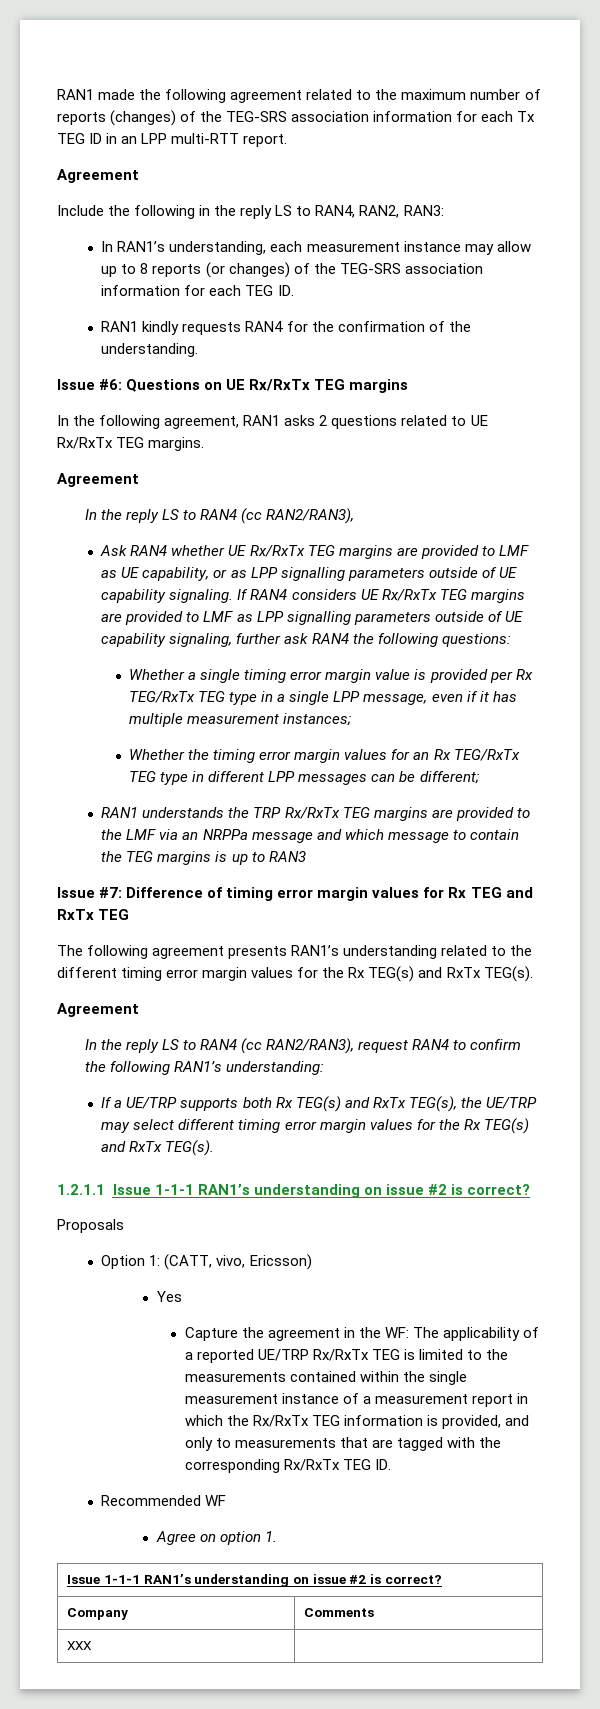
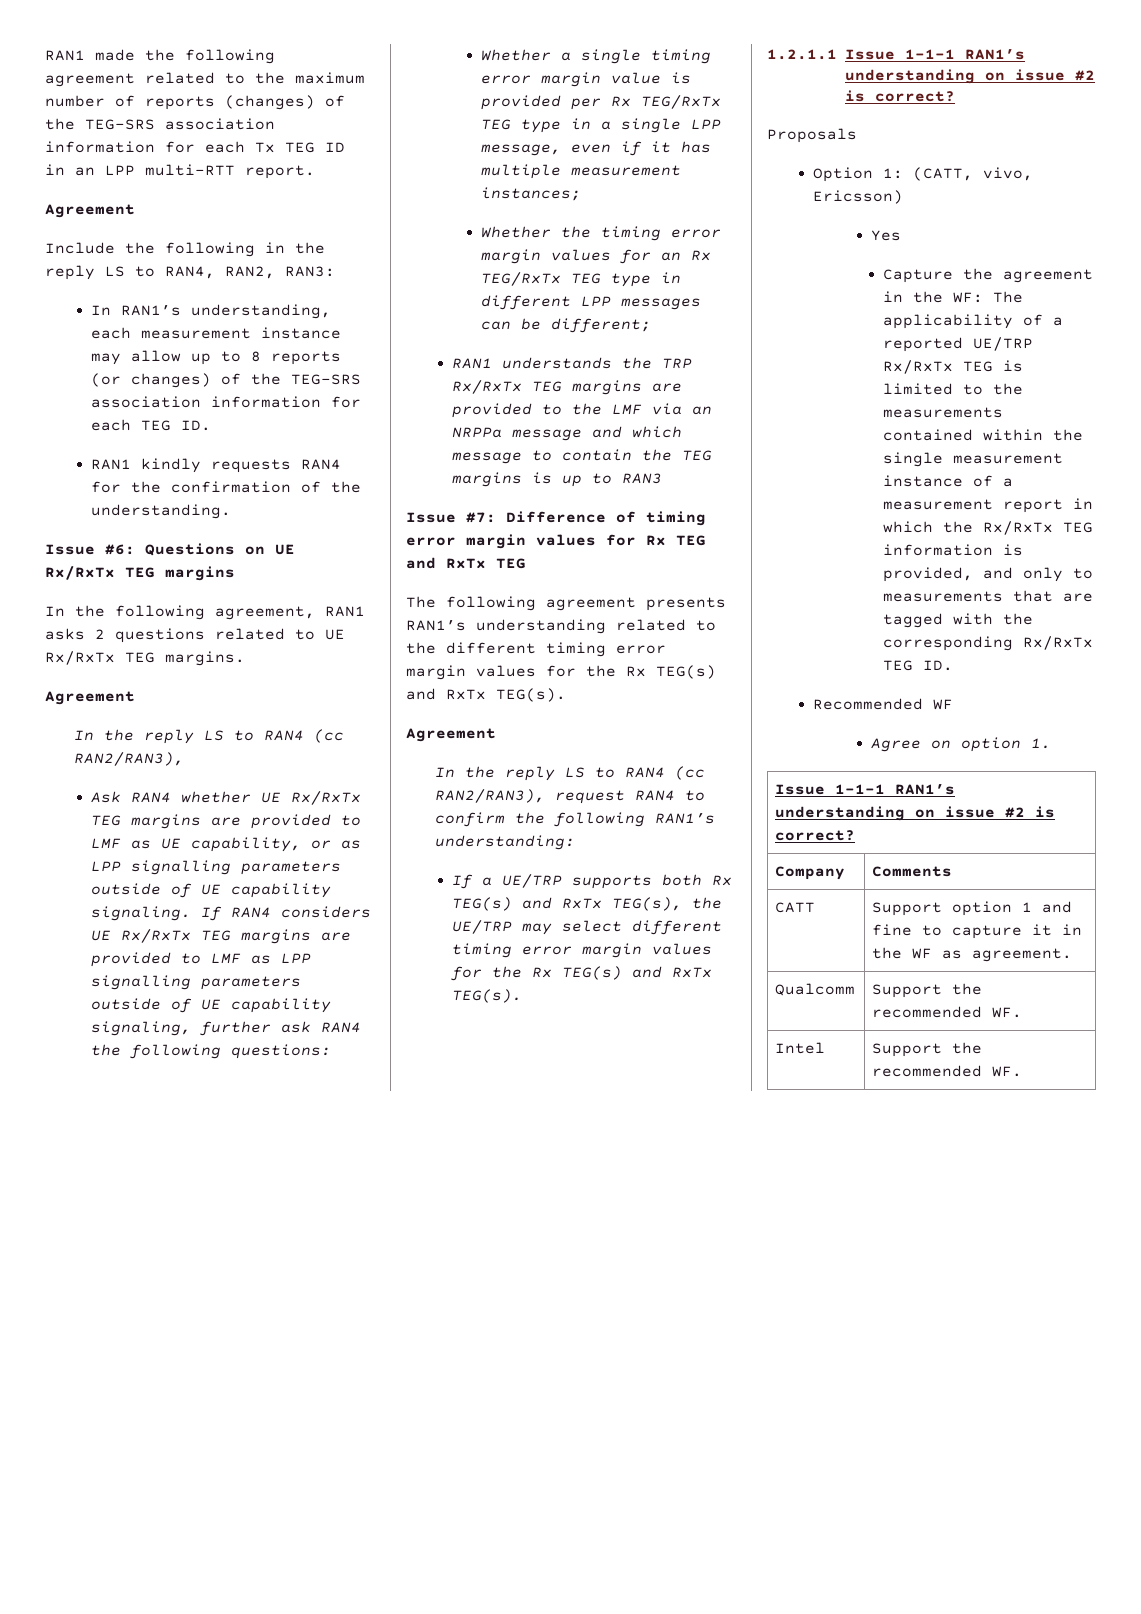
[67,1641,93,1650] XXX | -> [775,902,816,913] [872,901,1073,916] [872,924,1083,939] [872,947,1073,962] [775,983,856,996] [872,983,983,998] [872,1006,1023,1018] [775,1042,826,1054] [872,1042,983,1057] [872,1065,1023,1077] CATT | Support option 1 and fine to capture it in the WF as agreement. // Qualcomm | Support the recommended WF. // Intel | Support the recommended WF.

